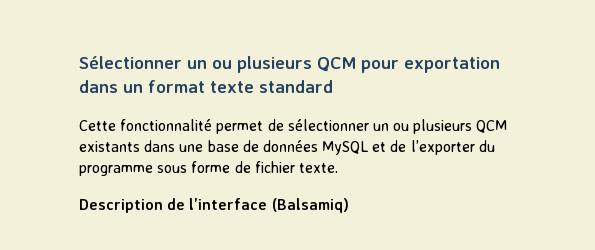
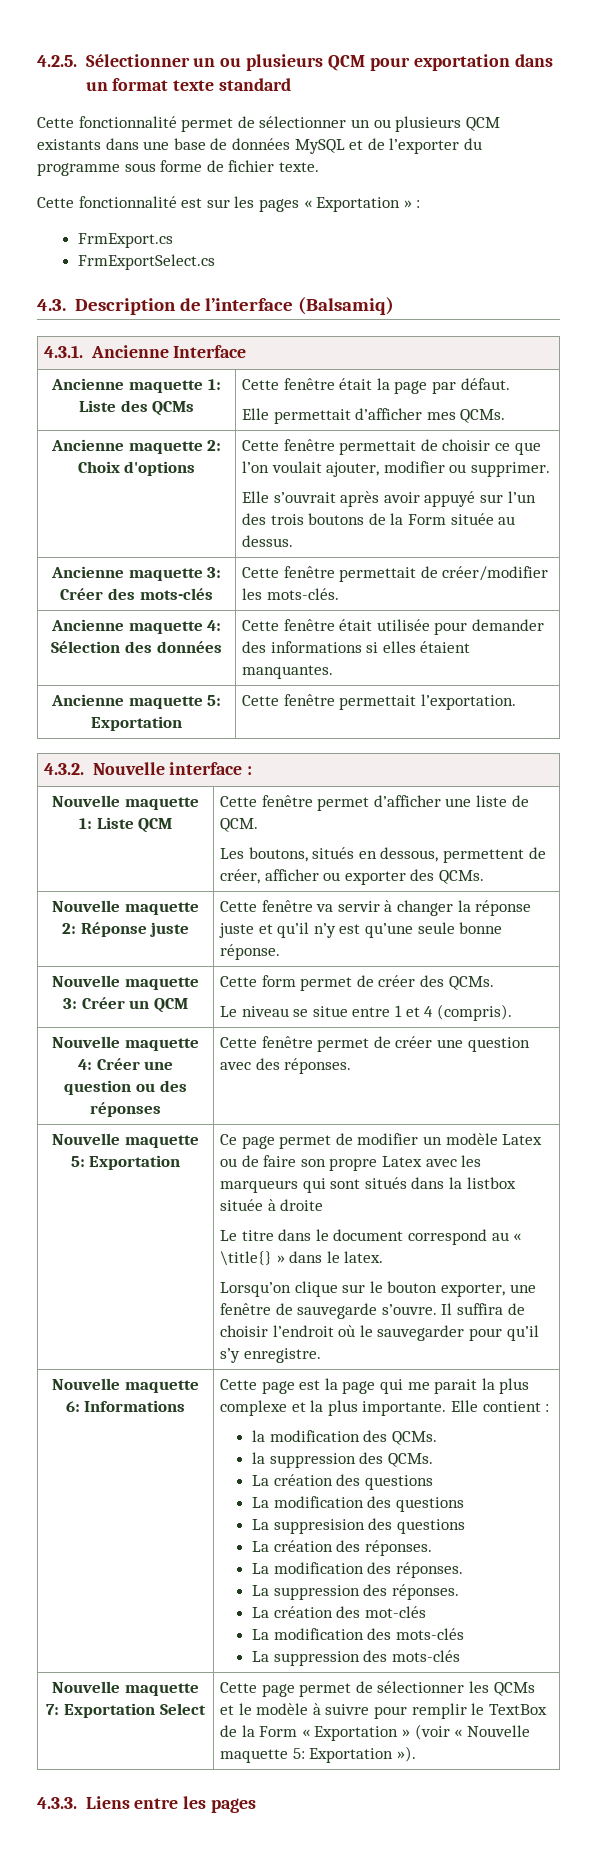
(79, 62) none -> [37,55,77,67] 4.2.5.
[79,198,349,213] Description de l’interface (Balsamiq) -> [37,196,421,212] [78,233,174,248] [78,254,216,270] [37,297,395,315] [43,345,247,358] [51,378,221,393] [78,400,195,416] [241,378,510,394] [241,408,506,424] [50,439,222,454] [77,461,196,476] [241,439,541,455] [241,461,550,477] [241,491,536,507] [241,513,516,525] [241,535,293,547] [50,566,222,581] [60,588,213,600] [241,566,549,582] [241,588,339,600] [50,619,222,634] [51,641,222,653] [241,619,544,635] [241,641,471,653] [241,665,333,679] [50,694,222,709] [91,716,182,731] [241,694,516,710] [43,762,253,775] [52,795,199,810] [78,817,173,833] [219,795,529,811] [219,818,258,832] [219,847,546,863] [219,869,484,885] [52,900,199,915] [61,922,190,937] [219,900,532,916] [218,922,503,938] [219,944,280,960] [52,975,199,990] [63,997,188,1013] [219,975,494,991] [219,1004,512,1021] [52,1036,199,1051] [77,1058,174,1070] [64,1080,187,1095] [90,1102,161,1117] [219,1036,530,1052] [219,1058,352,1074] [52,1133,199,1148] [70,1155,181,1170] [219,1133,543,1149] [219,1155,482,1171] [219,1177,516,1193] [219,1199,324,1211] [219,1229,522,1245] [219,1251,384,1266] [219,1281,536,1297] [219,1303,525,1319] [219,1325,539,1341] [219,1348,321,1363] [52,1378,199,1393] [65,1400,186,1412] [219,1378,530,1394] [219,1400,550,1416] [252,1430,438,1445] [252,1452,434,1468] [252,1474,434,1490] [252,1496,465,1512] [252,1518,466,1534] [252,1540,433,1556] [252,1562,464,1578] [252,1584,460,1600] [252,1606,427,1618] [252,1628,465,1640] [252,1650,461,1666] [52,1681,199,1696] [46,1703,206,1718] [219,1681,535,1697] [219,1703,547,1719] [219,1724,530,1741] [219,1746,416,1763] [37,1796,257,1813] Cette fonctionnalité est sur les pages « Exportation » : // FrmExport.cs // FrmExportSelect.cs // 4.3. Description de l’interface (Balsamiq) // 4.3.1. Ancienne Interface // Ancienne maquette 1: Liste des QCMs | Cette fenêtre était la page par défaut. // Elle permettait d’afficher mes QCMs. // Ancienne maquette 2: Choix d'options | Cette fenêtre permettait de choisir ce que l’on voulait ajouter, modifier ou supprimer. // Elle s’ouvrait après avoir appuyé sur l’un des trois boutons de la Form située au dessus. // Ancienne maquette 3: Créer des mots-clés | Cette fenêtre permettait de créer/modifier les mots-clés. // Ancienne maquette 4: Sélection des données | Cette fenêtre était utilisée pour demander des informations si elles étaient manquantes. // Ancienne maquette 5: Exportation | Cette fenêtre permettait l’exportation. // 4.3.2. Nouvelle interface : // Nouvelle maquette 1: Liste QCM | Cette fenêtre permet d’afficher une liste de QCM. // Les boutons, situés en dessous, permettent de créer, afficher ou exporter des QCMs. // Nouvelle maquette 2: Réponse juste | Cette fenêtre va servir à changer la réponse juste et qu’il n’y est qu’une seule bonne réponse. // Nouvelle maquette 3: Créer un QCM | Cette form permet de créer des QCMs. // Le niveau se situe entre 1 et 4 (compris). // Nouvelle maquette 4: Créer une question ou des réponses | Cette fenêtre permet de créer une question avec des réponses. // Nouvelle maquette 5: Exportation | Ce page permet de modifier un modèle Latex ou de faire son propre Latex avec les marqueurs qui sont situés dans la listbox située à droite // Le titre dans le document correspond au « \title{} » dans le latex. // Lorsqu’on clique sur le bouton exporter, une fenêtre de sauvegarde s’ouvre. Il suffira de choisir l’endroit où le sauvegarder pour qu’il s’y enregistre. // Nouvelle maquette 6: Informations | Cette page est la page qui me parait la plus complexe et la plus importante. Elle contient : // la modification des QCMs. // la suppression des QCMs. // La création des questions // La modification des questions // La suppresision des questions // La création des réponses. // La modification des réponses. // La suppression des réponses. // La création des mot-clés // La modification des mots-clés // La suppression des mots-clés // Nouvelle maquette 7: Exportation Select | Cette page permet de sélectionner les QCMs et le modèle à suivre pour remplir le TextBox de la Form « Exportation » (voir « Nouvelle maquette 5: Exportation »). // 4.3.3. Liens entre les pages

